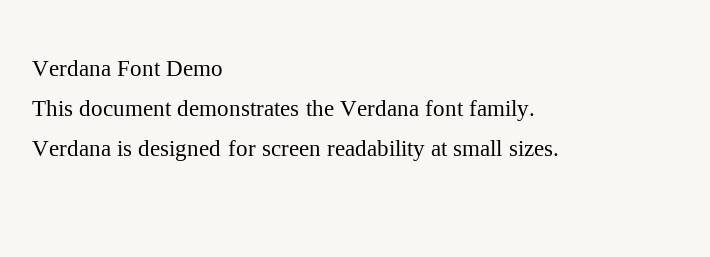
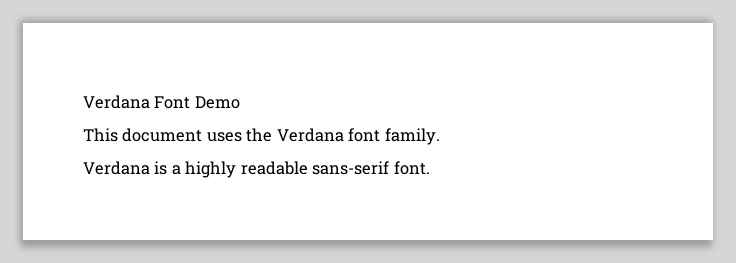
[177,100,300,116] demonstrates -> [206,132,242,142] uses
[138,140,559,161] designed for screen readability at small sizes. -> [171,161,430,178] a highly readable sans-serif font.

